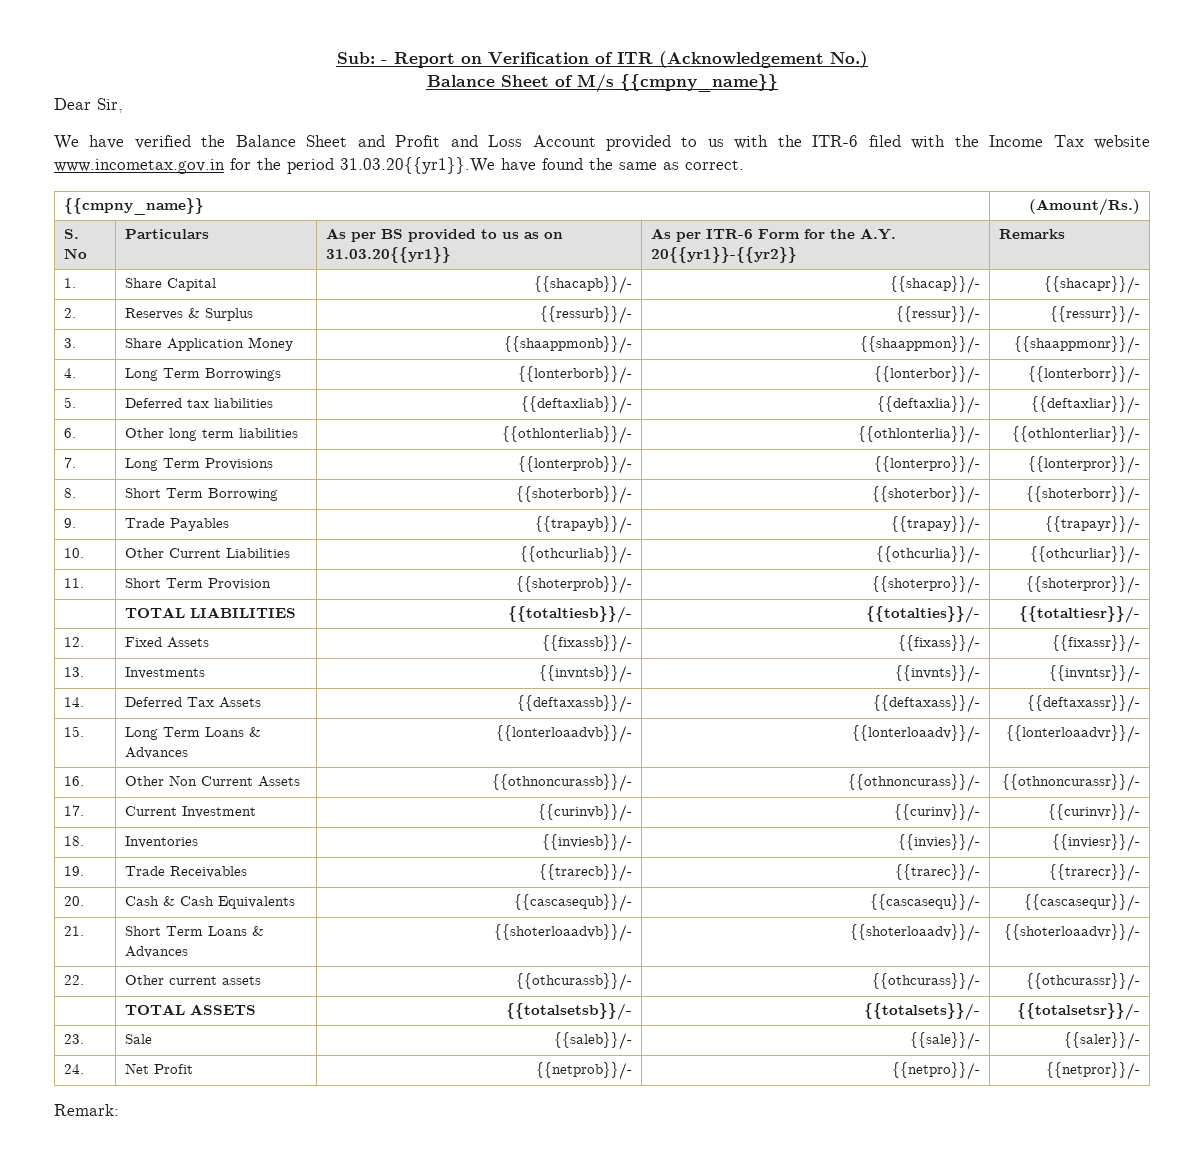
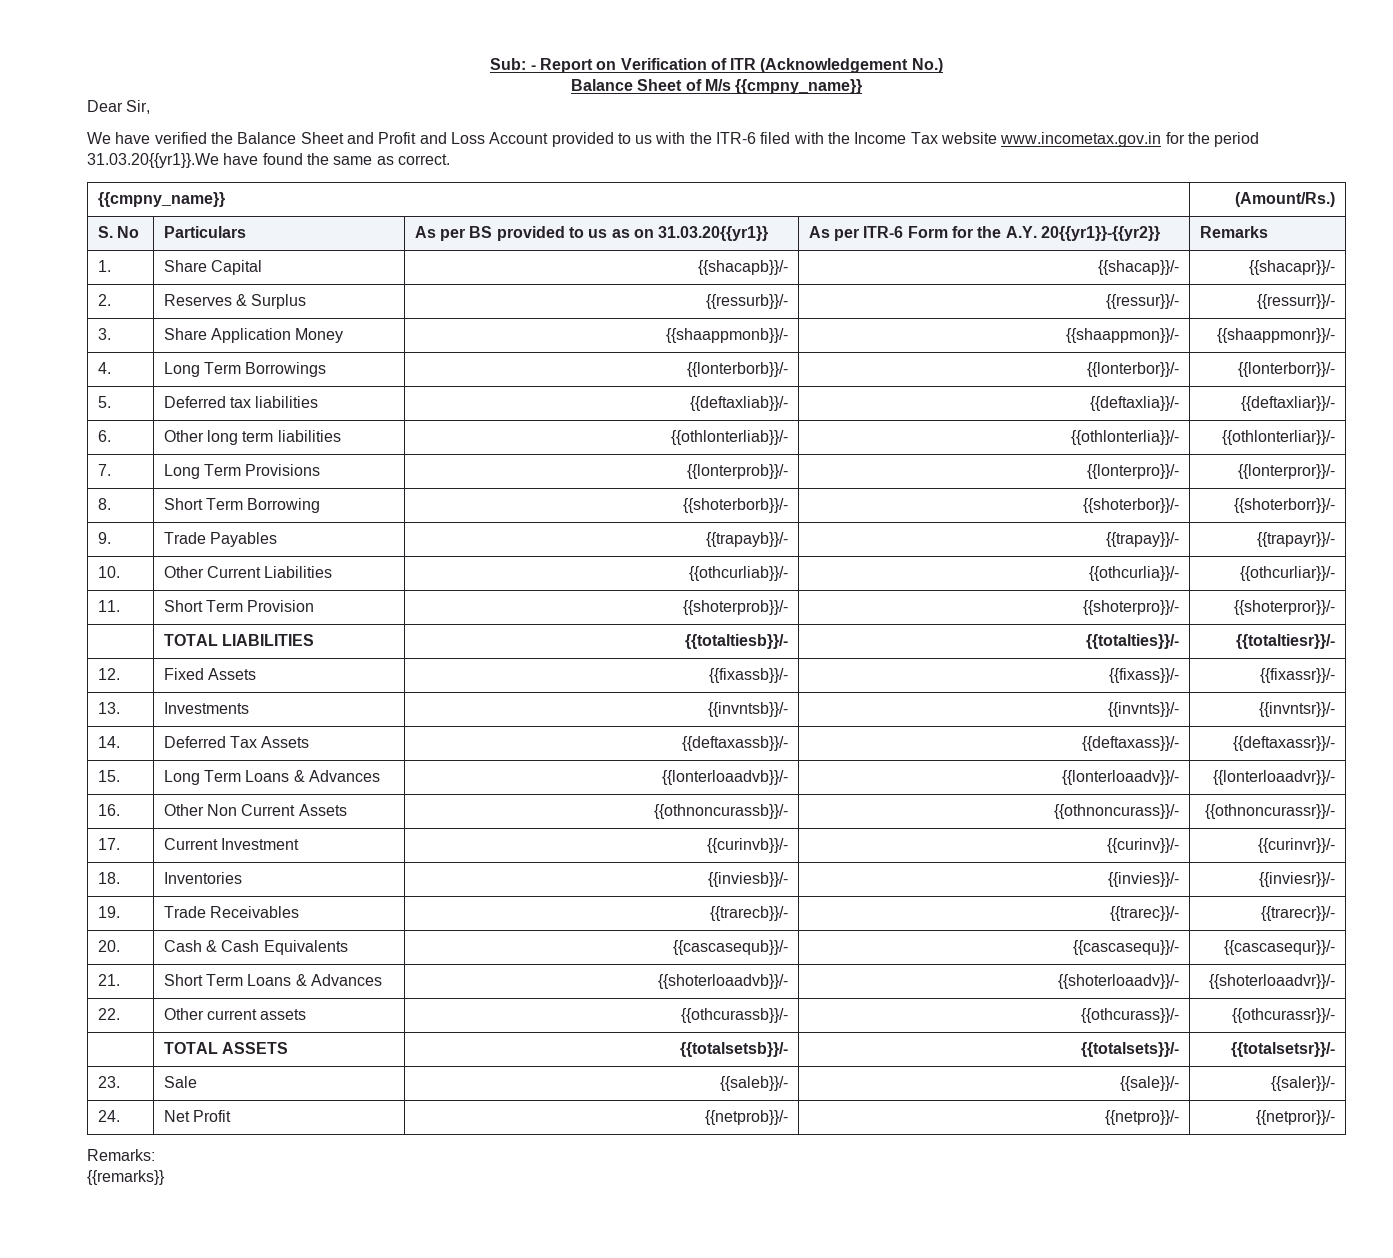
[54,1104,119,1116] Remark: -> [87,1149,155,1161] [87,1170,165,1185] Remarks: // {{remarks}}

